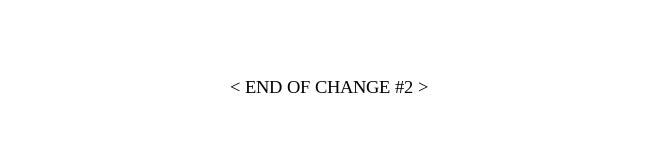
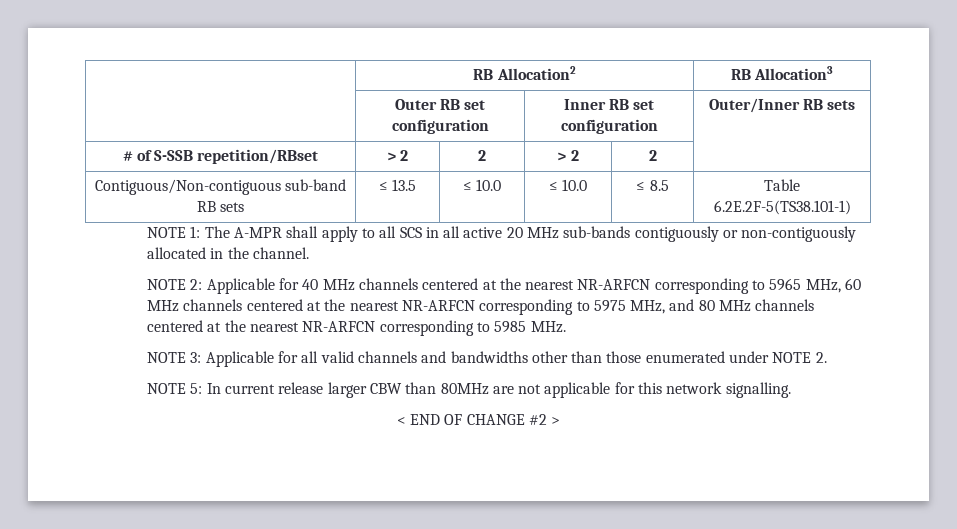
(230, 87) none -> [473,66,576,80] [730,66,834,80] [394,99,486,110] [391,119,489,134] [563,99,655,110] [560,119,658,134] [708,98,856,113] [122,149,319,164] [386,150,409,161] [478,150,486,161] [557,150,579,161] [648,150,657,161] [94,179,347,195] [196,201,245,212] [378,179,417,191] [462,179,502,191] [548,179,588,191] [636,180,669,191] [764,179,800,191] [713,200,851,215] [146,226,857,242] [146,247,309,259] [146,278,862,294] [146,299,815,315] [146,320,566,336] [146,351,827,367] [146,382,791,398] | RB Allocation2 | RB Allocation3 // | Outer RB set configuration | Inner RB set configuration | Outer/Inner RB sets // # of S-SSB repetition/RBset | > 2 | 2 | > 2 | 2 | // Contiguous/Non-contiguous sub-band RB sets | ≤ 13.5 | ≤ 10.0 | ≤ 10.0 | ≤ 8.5 | Table 6.2E.2F-5(TS38.101-1) // NOTE 1: The A-MPR shall apply to all SCS in all active 20 MHz sub-bands contiguously or non-contiguously allocated in the channel. // NOTE 2: Applicable for 40 MHz channels centered at the nearest NR-ARFCN corresponding to 5965 MHz, 60 MHz channels centered at the nearest NR-ARFCN corresponding to 5975 MHz, and 80 MHz channels centered at the nearest NR-ARFCN corresponding to 5985 MHz. // NOTE 3: Applicable for all valid channels and bandwidths other than those enumerated under NOTE 2. // NOTE 5: In current release larger CBW than 80MHz are not applicable for this network signalling. //

